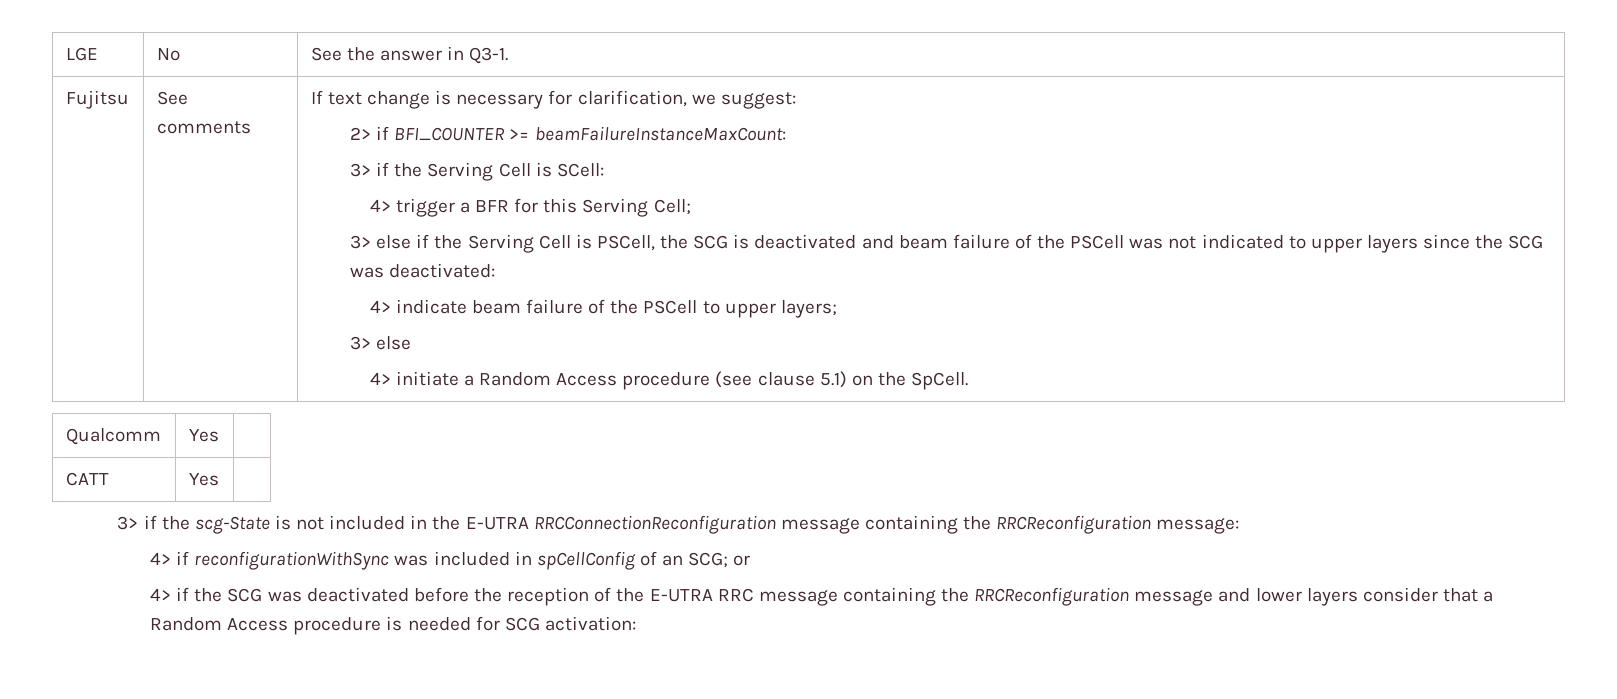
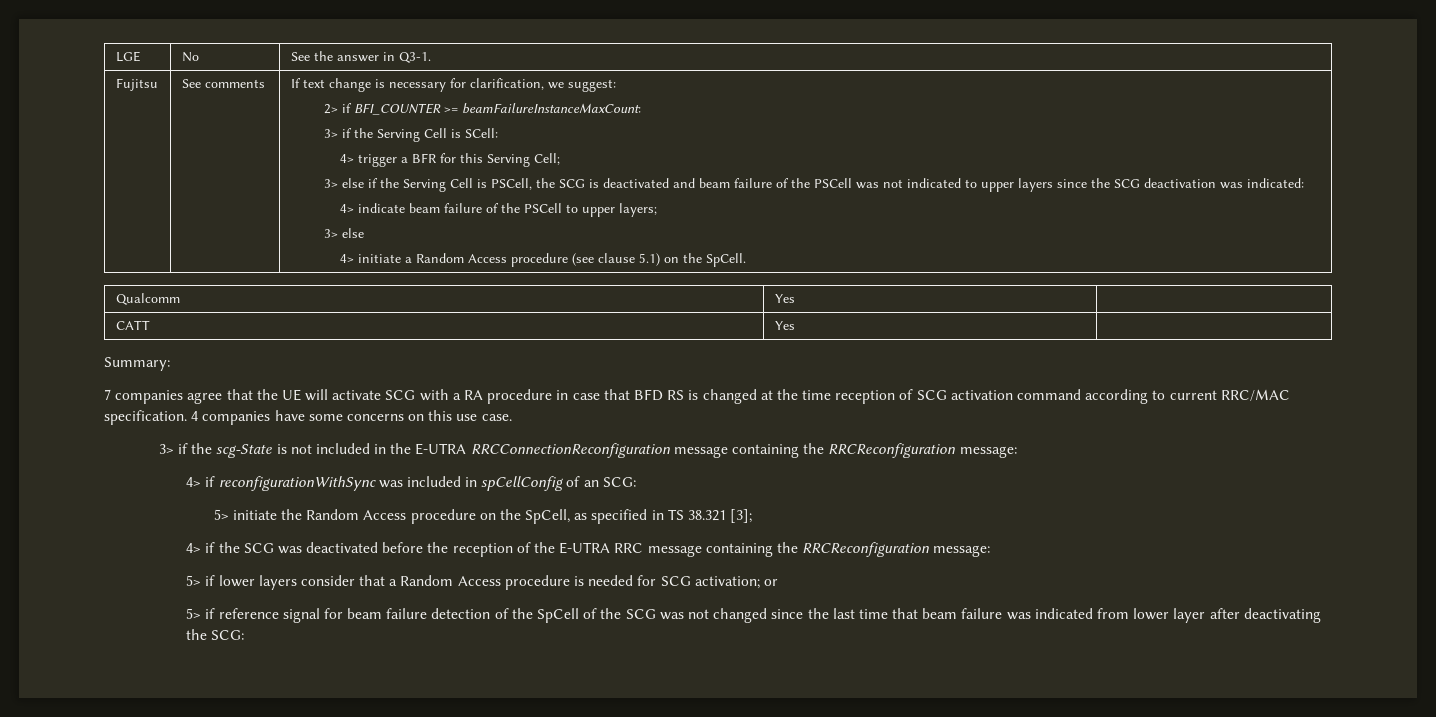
[349,263,496,278] was deactivated: -> [1143,178,1304,189] deactivation was indicated:
(219, 479) none -> [104,357,170,371] [104,389,1290,404] [104,410,512,425] // Summary: // 7 companies agree that the UE will activate SCG with a RA procedure in case that BFD RS is changed at the time reception of SCG activation command according to current RRC/MAC specification. 4 companies have some concerns on this use case.
[688,552,751,568] SCG; or -> [602,477,636,487] [213,509,753,524] SCG: // 5> initiate the Random Access procedure on the SpCell, as specified in TS 38.321 [3];
[1134,588,1251,606] message and -> [933,545,991,557] [186,575,216,586] message: // 5> if
[544,616,636,631] activation: -> [694,576,778,589] [186,608,1321,623] [186,629,245,640] activation; or // 5> if reference signal for beam failure detection of the SpCell of the SCG was not changed since the last time that beam failure was indicated from lower layer after deactivating the SCG:

